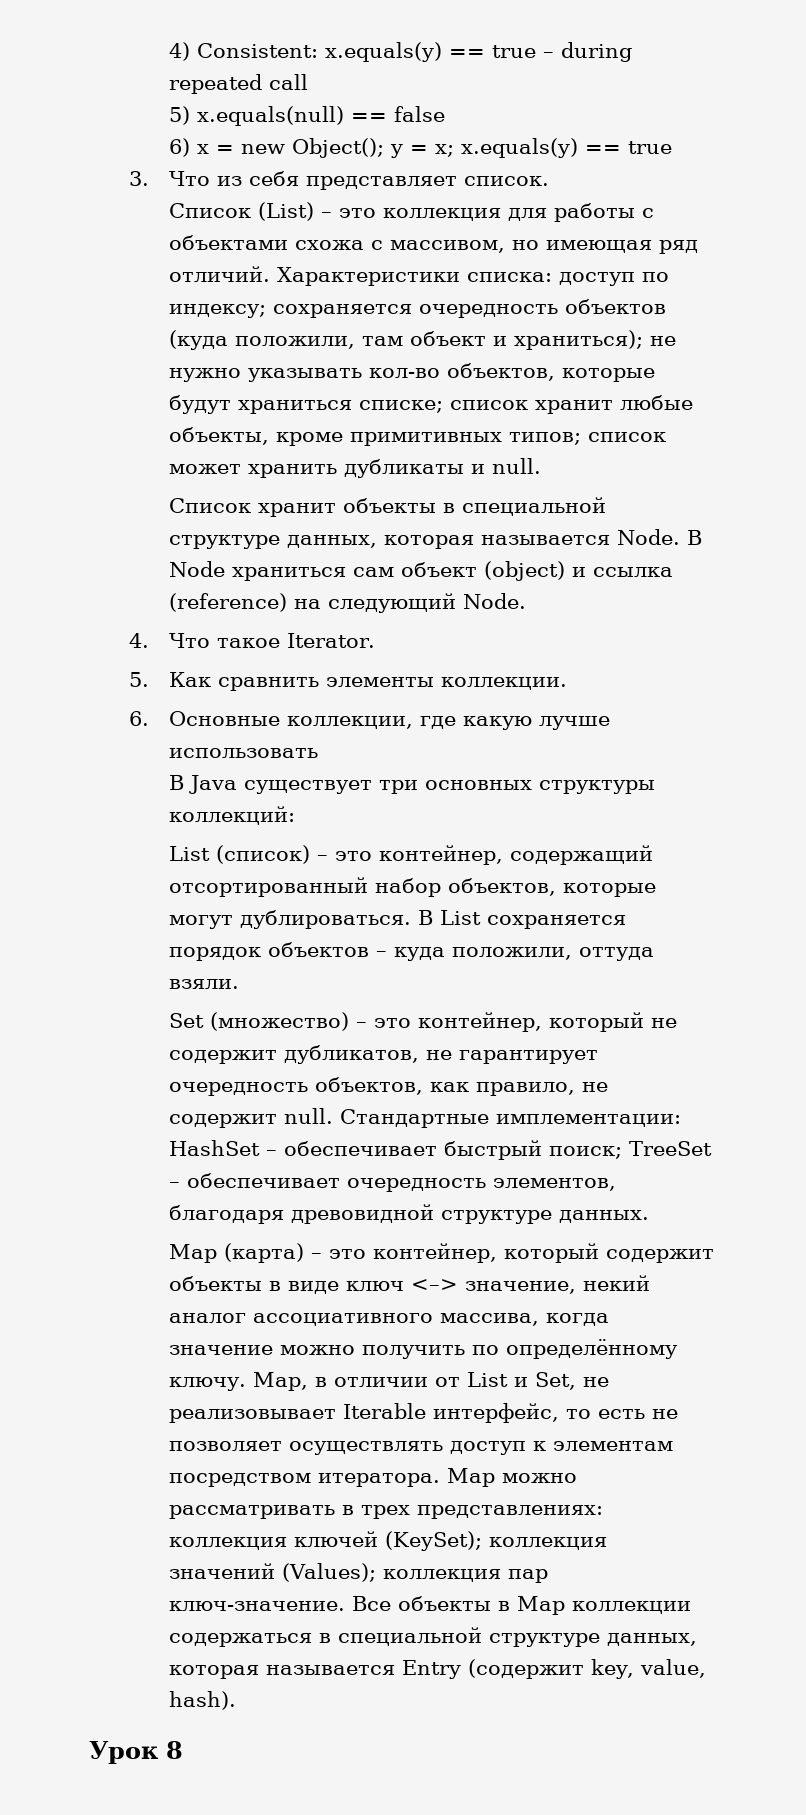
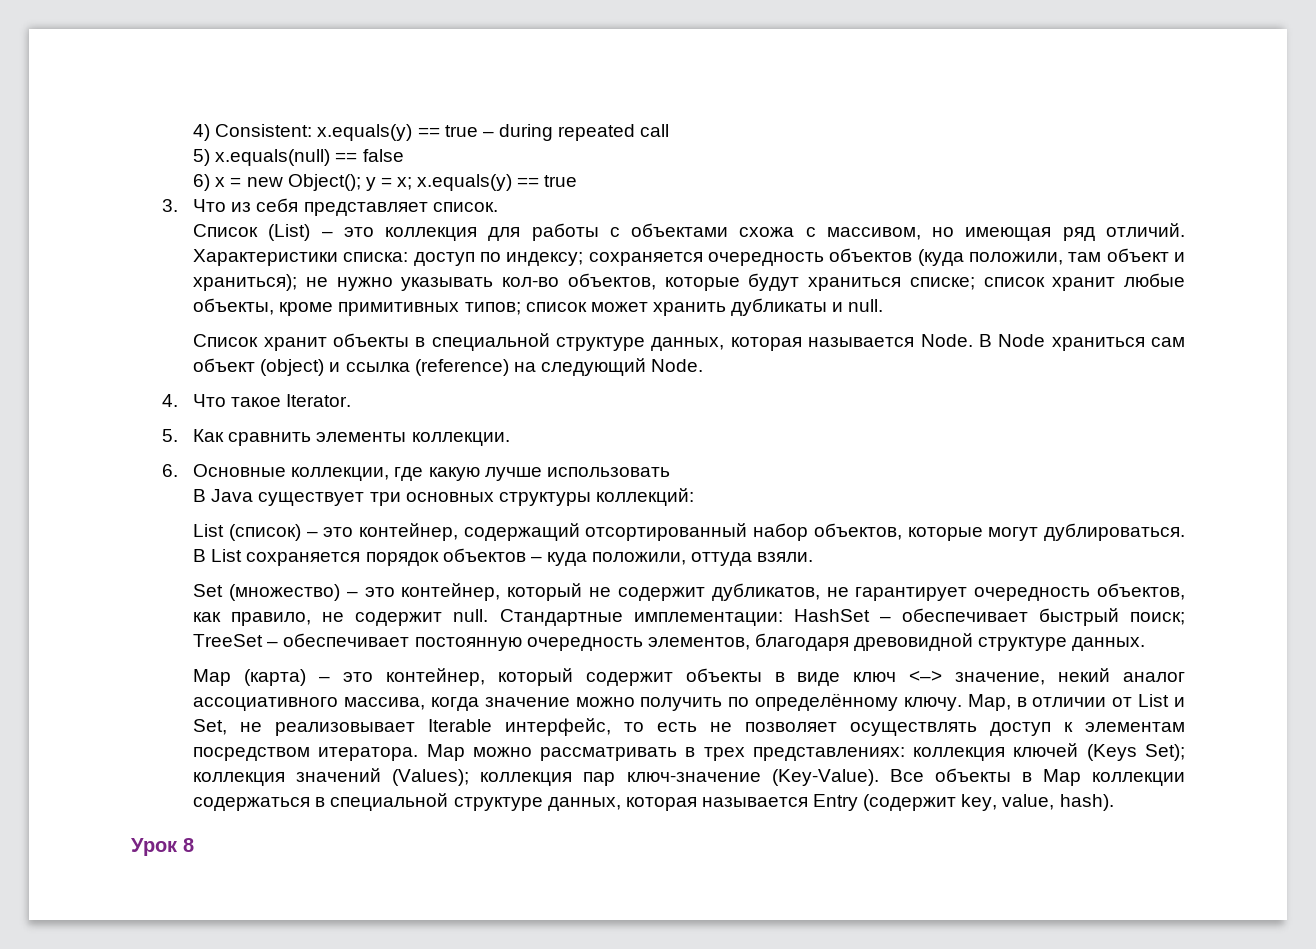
(340, 1180) none -> [414,637,522,651] постоянную
[384,1531,482,1551] (KeySet); -> [1086,744,1185,761] (Keys Set);
[168,1601,345,1611] ключ-значение. -> [626,769,879,786] ключ-значение (Key-Value).

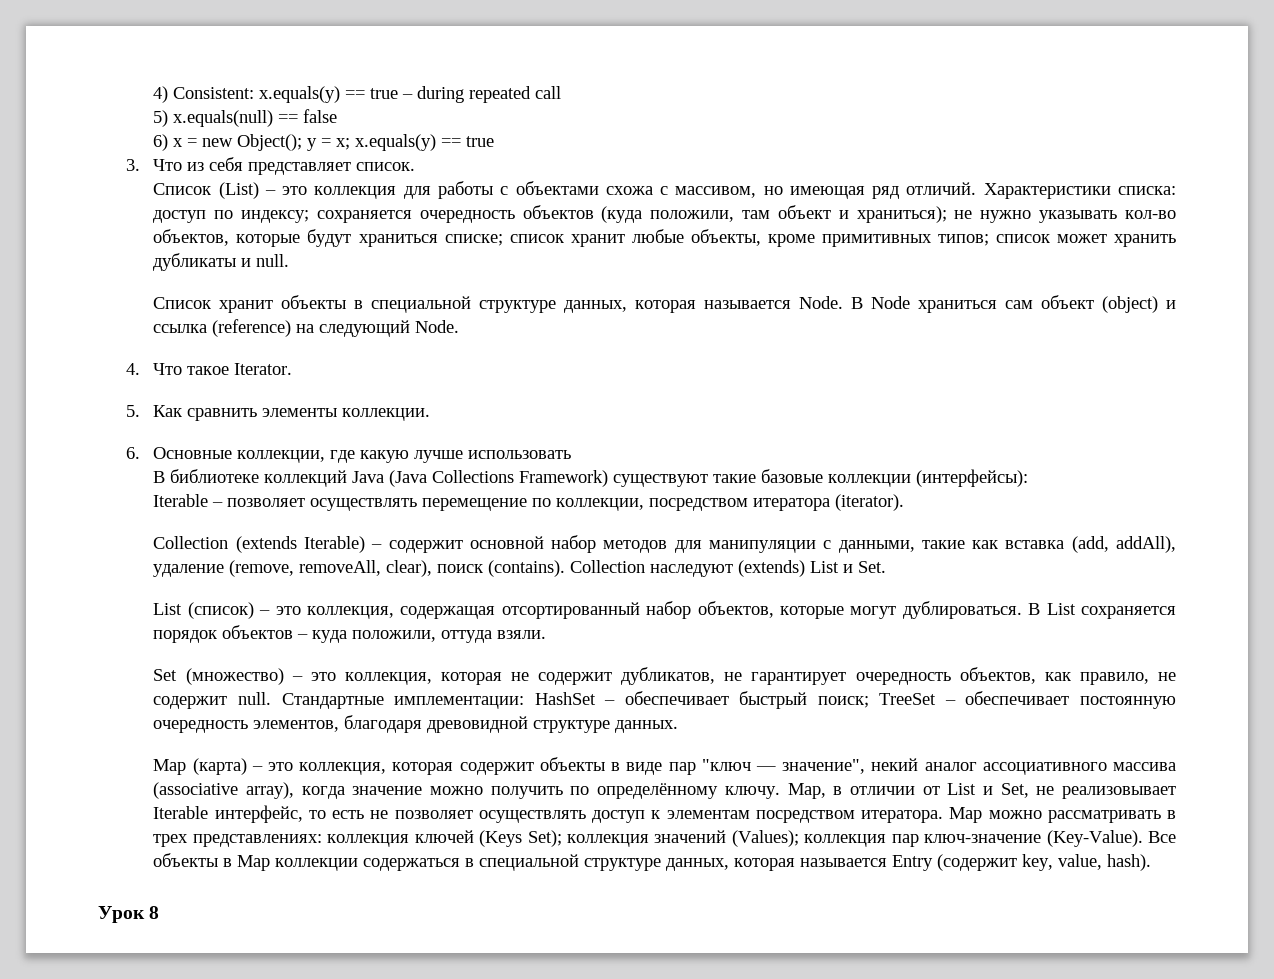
[211,488,694,506] Java существует три основных структуры коллекций: -> [170,469,1029,487] [153,494,905,511] [153,535,1177,553] [153,560,887,577] библиотеке коллекций Java (Java Collections Framework) существуют такие базовые коллекции (интерфейсы): // Iterable – позволяет осуществлять перемещение по коллекции, посредством итератора (iterator). // Collection (extends Iterable) – содержит основной набор методов для манипуляции с данными, такие как вставка (add, addAll), удаление (remove, removeAll, clear), поиск (contains). Collection наследуют (extends) List и Set.
[359,523,580,541] контейнер, содержащий -> [306,606,496,619] коллекция, содержащая
[401,583,583,601] контейнер, который -> [344,672,502,685] коллекция, которая
[385,668,573,686] контейнер, который -> [299,762,454,775] коллекция, которая
[853,668,1185,685] [193,697,426,711] ключ <–> значение, некий аналог ассоциативного массива, -> [668,758,1176,775] [153,782,295,799] пар "ключ — значение", некий аналог ассоциативного массива (associative array),

